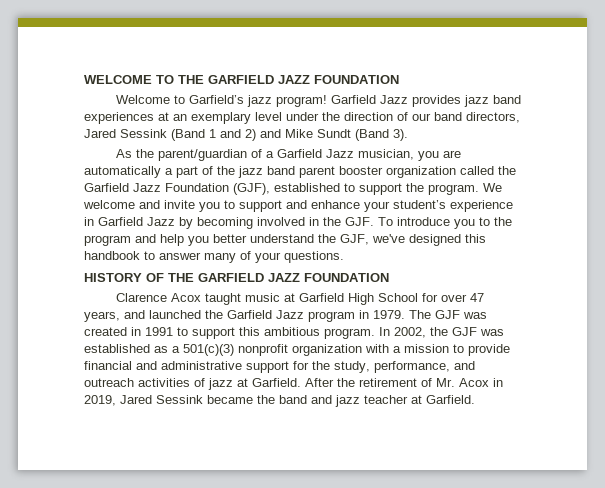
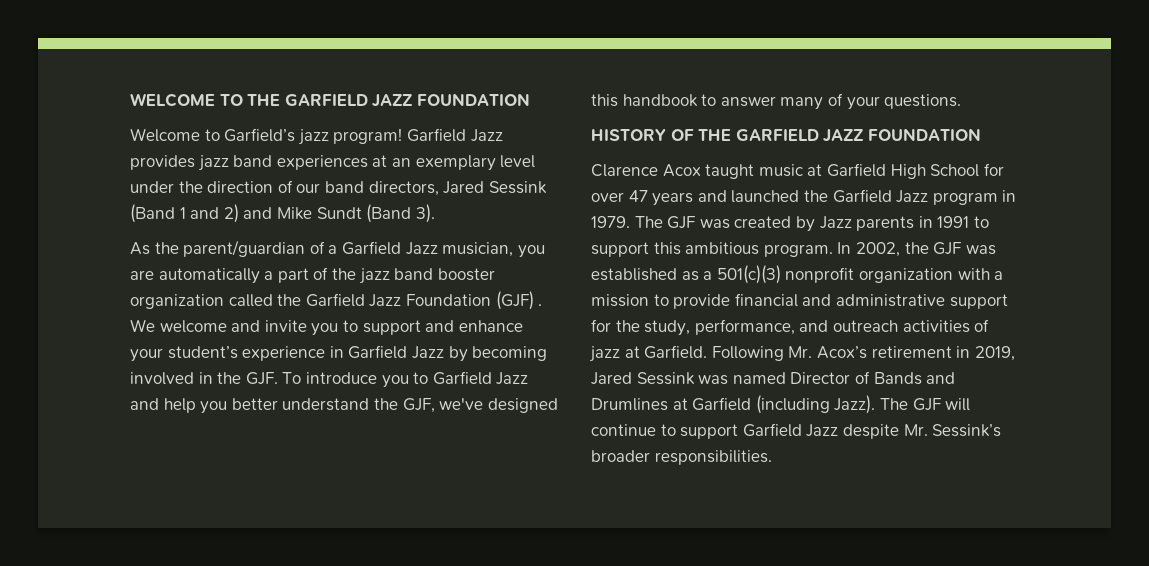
[299,166,335,178] parent -> (434, 274) none
[233,183,479,195] (GJF), established to support the program. -> [495,291,543,310] (GJF) .
[494,217,512,226] [84,235,131,246] the program -> [432,371,529,385] Garfield Jazz
[84,311,120,322] years, -> [652,192,694,206] years
(127, 331) none -> [795,216,915,232] by Jazz parents
[305,378,503,387] [84,395,475,407] After the retirement of Mr. Acox in 2019, Jared Sessink became the band and jazz teacher at Garfield. -> [711,346,1015,361] [591,371,956,385] [591,395,971,414] [591,423,1002,439] [591,450,772,465] Following Mr. Acox’s retirement in 2019, Jared Sessink was named Director of Bands and Drumlines at Garfield (including Jazz). The GJF will continue to support Garfield Jazz despite Mr. Sessink’s broader responsibilities.

